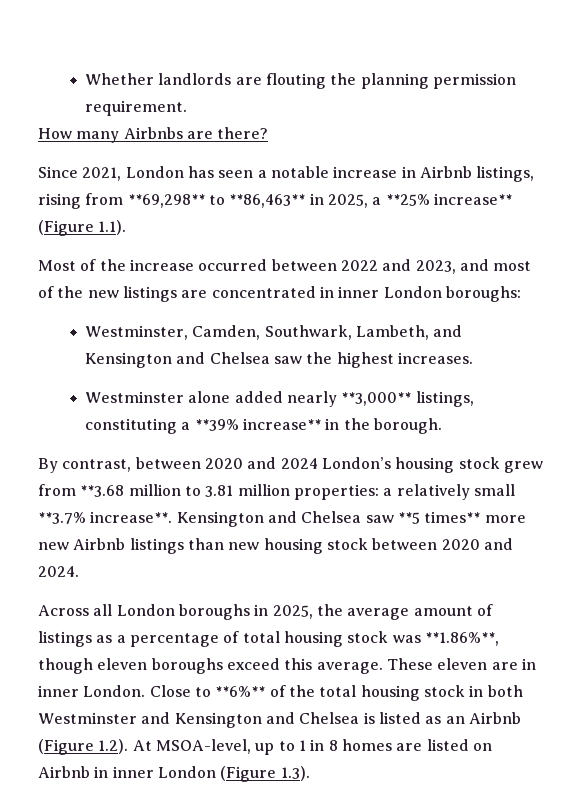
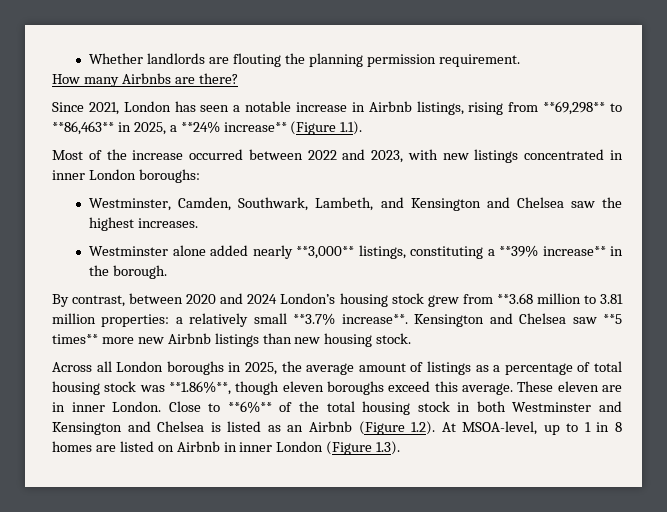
[385,194,430,206] **25% -> [180,121,220,133] **24%
[459,259,532,271] [38,286,84,298] and most of the -> [407,149,438,160] with
[181,290,208,298] are -> (519, 156) none
[326,538,513,550] [38,566,79,577] stock between 2020 and 2024. -> [376,333,412,344] stock.

